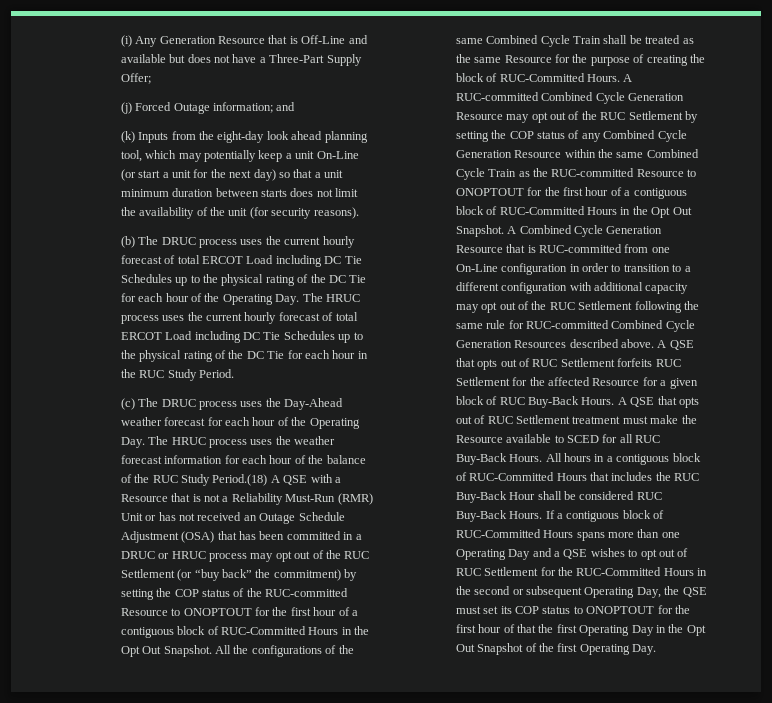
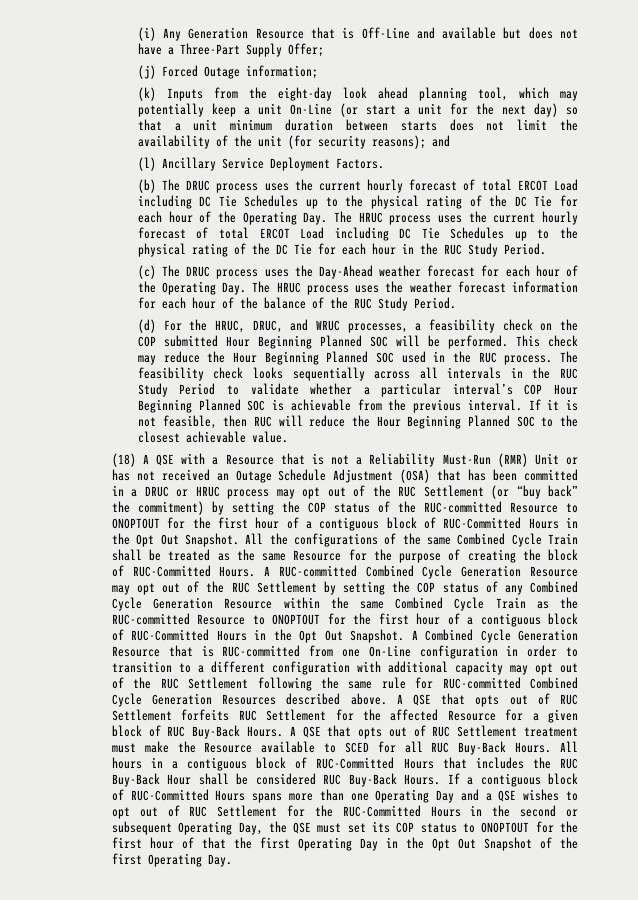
[276,102,296,111] and -> (318, 72) none
[313,207,359,219] reasons). -> [371,135,450,149] [137,157,384,171] reasons); and // (l) Ancillary Service Deployment Factors.
[212,474,268,486] Period.(18) -> [413,297,456,309] [137,319,578,333] [137,335,578,349] [137,351,578,365] [137,367,578,381] [137,383,578,397] [137,399,578,413] [137,415,578,429] [137,431,288,443] [111,453,136,467] Period. // (d) For the HRUC, DRUC, and WRUC processes, a feasibility check on the COP submitted Hour Beginning Planned SOC will be performed. This check may reduce the Hour Beginning Planned SOC used in the RUC process. The feasibility check looks sequentially across all intervals in the RUC Study Period to validate whether a particular interval’s COP Hour Beginning Planned SOC is achievable from the previous interval. If it is not feasible, then RUC will reduce the Hour Beginning Planned SOC to the closest achievable value. // (18)

